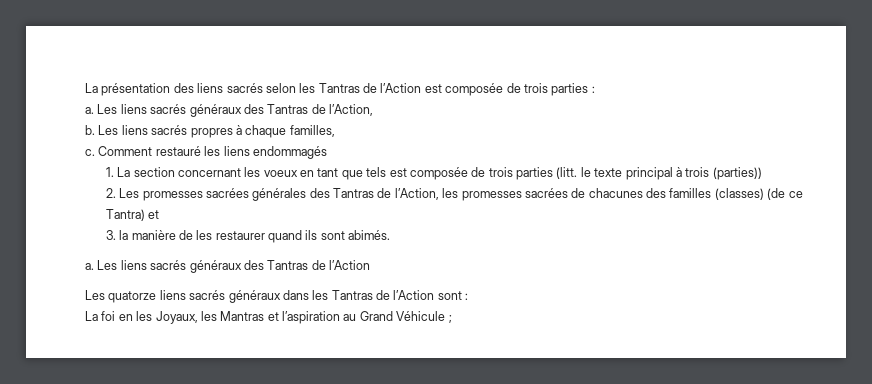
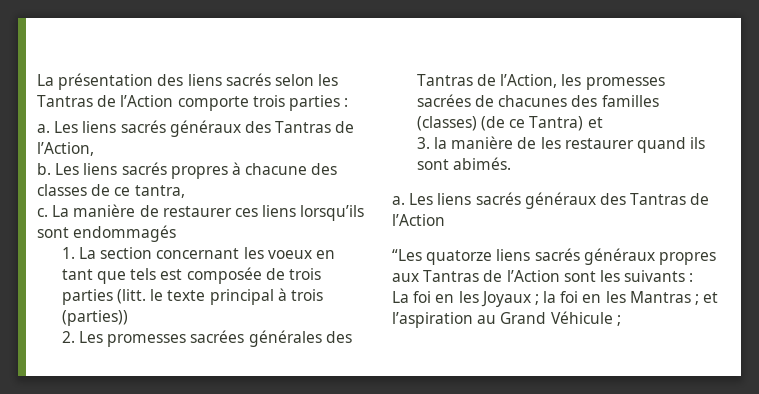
[424,83,521,96] est composée de -> [177,96,249,111] comporte
[245,125,335,138] [85,146,250,156] chaque familles, // c. Comment restauré les liens -> [245,163,338,175] [37,184,185,198] [37,204,365,221] [37,227,69,238] chacune des classes de ce tantra, // c. La manière de restaurer ces liens lorsqu’ils sont
[85,290,105,300] Les -> [392,249,422,261] “Les
[282,290,329,300] dans les -> [658,252,716,265] [392,273,419,282] propres aux
(462, 295) none -> [599,270,686,282] les suivants
[155,311,198,324] Joyaux, -> [480,291,602,307] Joyaux ; la foi en
(265, 316) none -> [695,294,700,305] ;

